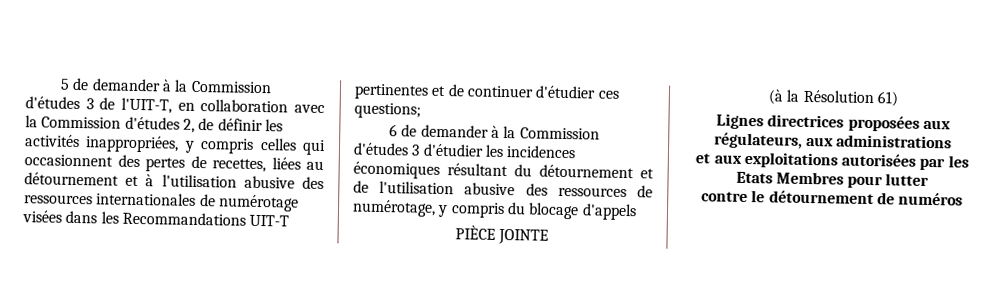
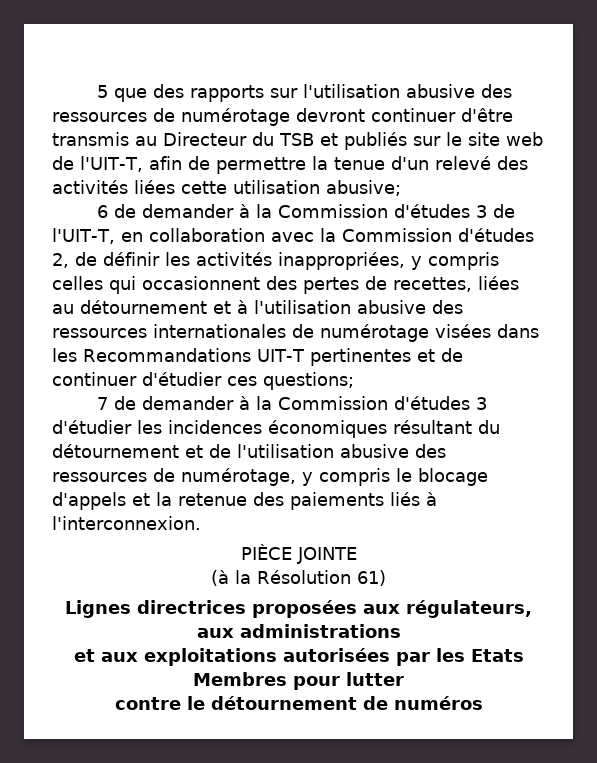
(70, 84) none -> [114,84,513,102] [52,108,513,126] [52,132,543,150] [52,156,528,174] [52,180,401,196] [97,205,109,218] que des rapports sur l'utilisation abusive des ressources de numérotage devront continuer d'être transmis au Directeur du TSB et publiés sur le site web de l'UIT-T, afin de permettre la tenue d'un relevé des activités liées cette utilisation abusive; // 6
[388,124,398,137] 6 -> [97,397,109,410] 7
[506,202,526,215] du -> [396,468,412,482] le
(637, 212) none -> [132,492,437,510] [52,516,201,530] et la retenue des paiements liés à l'interconnexion.

